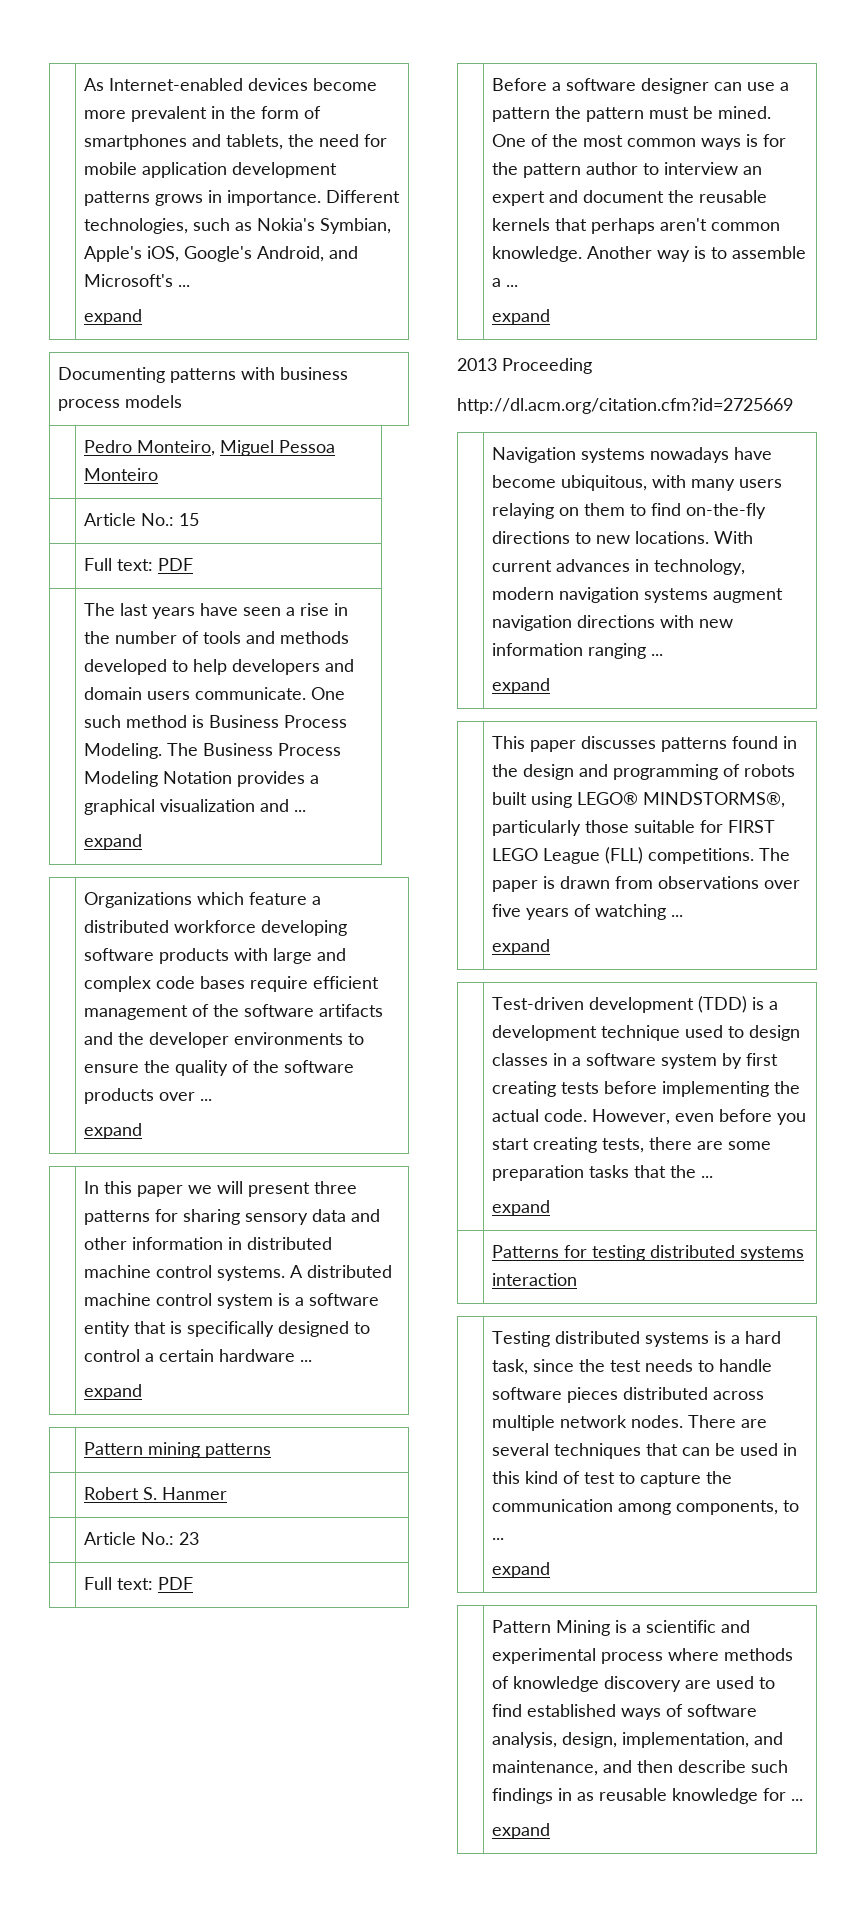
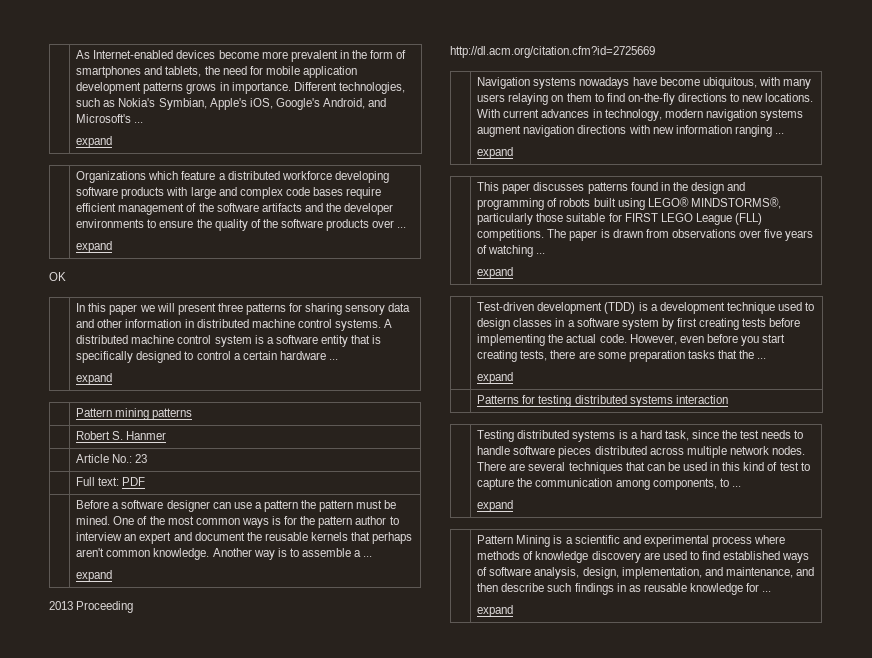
[57,367,348,383] [57,395,182,411] [83,440,335,456] [83,468,158,481] [83,513,199,526] [83,558,193,571] [83,603,348,619] [83,631,349,644] [83,659,354,675] [83,687,345,700] [83,715,347,728] [83,743,341,759] [83,771,319,787] [83,799,306,815] [83,834,142,850] // Documenting patterns with business process models // | Pedro Monteiro, Miguel Pessoa Monteiro // | Article No.: 15 // | Full text: PDF // | The last years have seen a rise in the number of tools and methods developed to help developers and domain users communicate. One such method is Business Process Modeling. The Business Process Modeling Notation provides a graphical visualization and ... // expand -> (113, 142) none
(142, 1131) none -> [49,272,66,281] // OK

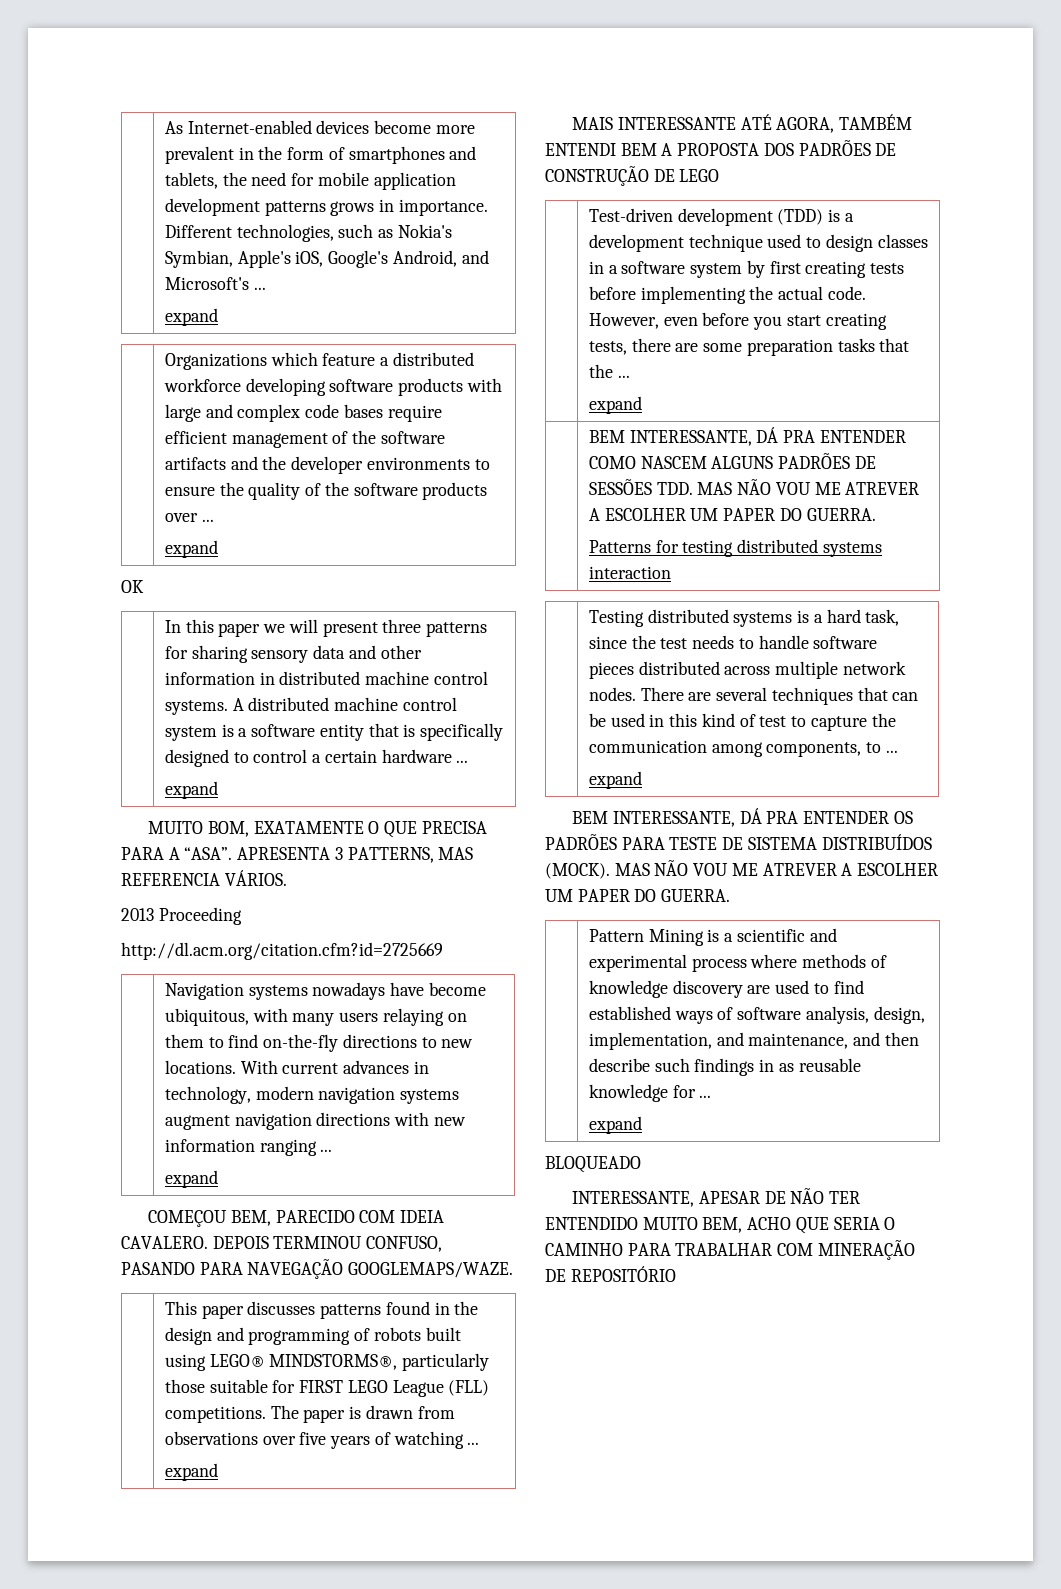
[76,408,193,420] [76,431,167,440] [76,454,148,463] [76,477,146,486] [76,500,397,512] [76,516,399,528] [76,532,413,544] [76,548,373,560] [76,570,113,582] // | Pattern mining patterns // | Robert S. Hanmer // | Article No.: 23 // | Full text: PDF // | Before a software designer can use a pattern the pattern must be mined. One of the most common ways is for the pattern author to interview an expert and document the reusable kernels that perhaps aren't common knowledge. Another way is to assemble a ... // expand -> [148,821,487,838] [121,847,474,863] [121,870,287,886] // MUITO BOM, EXATAMENTE O QUE PRECISA PARA A “ASA”. APRESENTA 3 PATTERNS, MAS REFERENCIA VÁRIOS.
(514, 153) none -> [148,1210,445,1227] [121,1236,443,1252] [121,1259,514,1279] // COMEÇOU BEM, PARECIDO COM IDEIA CAVALERO. DEPOIS TERMINOU CONFUSO, PASANDO PARA NAVEGAÇÃO GOOGLEMAPS/WAZE.
(514, 273) none -> [572,114,913,133] [545,140,897,156] [545,166,720,186] // MAIS INTERESSANTE ATÉ AGORA, TAMBÉM ENTENDI BEM A PROPOSTA DOS PADRÕES DE CONSTRUÇÃO DE LEGO
(514, 378) none -> [589,427,906,446] [589,453,876,469] [589,479,920,495] [589,508,876,521] BEM INTERESSANTE, DÁ PRA ENTENDER COMO NASCEM ALGUNS PADRÕES DE SESSÕES TDD. MAS NÃO VOU ME ATREVER A ESCOLHER UM PAPER DO GUERRA. //
(514, 506) none -> [572,808,913,827] [545,834,932,850] [545,860,939,879] [545,889,731,902] // BEM INTERESSANTE, DÁ PRA ENTENDER OS PADRÕES PARA TESTE DE SISTEMA DISTRIBUÍDOS (MOCK). MAS NÃO VOU ME ATREVER A ESCOLHER UM PAPER DO GUERRA.
(514, 611) none -> [545,1156,641,1173] [572,1188,861,1207] [545,1217,896,1234] [545,1240,915,1260] [545,1266,676,1282] // BLOQUEADO // INTERESSANTE, APESAR DE NÃO TER ENTENDIDO MUITO BEM, ACHO QUE SERIA O CAMINHO PARA TRABALHAR COM MINERAÇÃO DE REPOSITÓRIO

